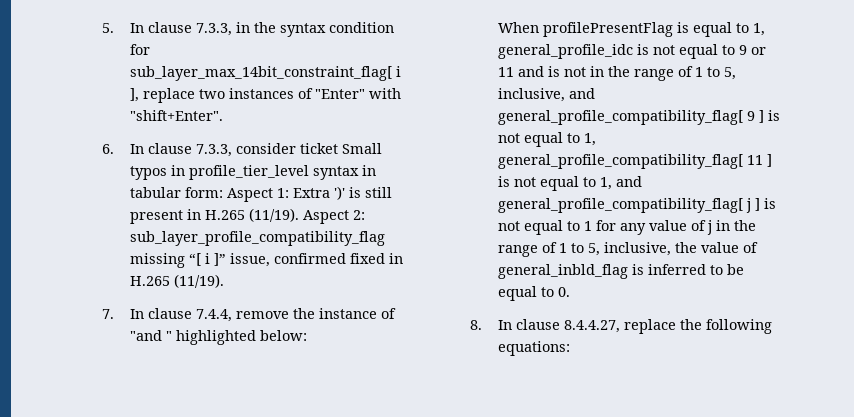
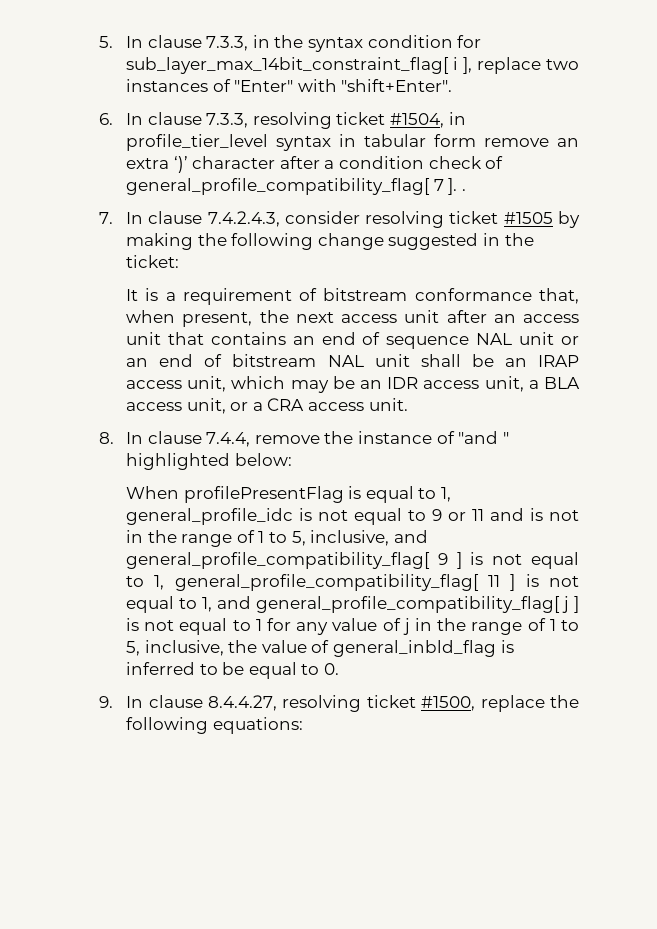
[235,143,382,154] [129,166,167,180] consider ticket Small typos -> [252,112,445,129] resolving ticket #1504,
[184,186,392,202] [129,208,365,224] [129,231,385,246] [129,253,403,268] [129,274,224,288] [101,309,114,319] form: Aspect 1: Extra ')' is still present in H.265 (11/19). Aspect 2: sub_layer_profile_compatibility_flag missing “[ i ]” issue, confirmed fixed in H.265 (11/19). // 7. -> [434,134,579,147] [126,156,504,173] [126,178,466,195] [99,211,580,228] [126,233,534,250] [126,255,180,268] [126,288,579,305] [126,310,579,327] [126,332,580,349] [126,354,580,367] [126,376,580,393] [126,398,408,414] [99,432,115,444] form remove an extra ‘)’ character after a condition check of general_profile_compatibility_flag[ 7 ]. . // 7. In clause 7.4.2.4.3, consider resolving ticket #1505 by making the following change suggested in the ticket: // It is a requirement of bitstream conformance that, when present, the next access unit after an access unit that contains an end of sequence NAL unit or an end of bitstream NAL unit shall be an IRAP access unit, which may be an IDR access unit, a BLA access unit, or a CRA access unit. // 8.
[469,320,482,330] 8. -> [99,696,114,708] 9.
(620, 326) none -> [282,695,476,712] resolving ticket #1500,

